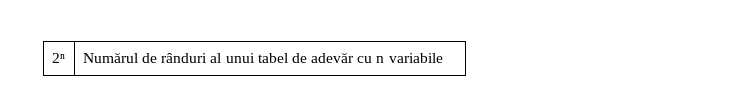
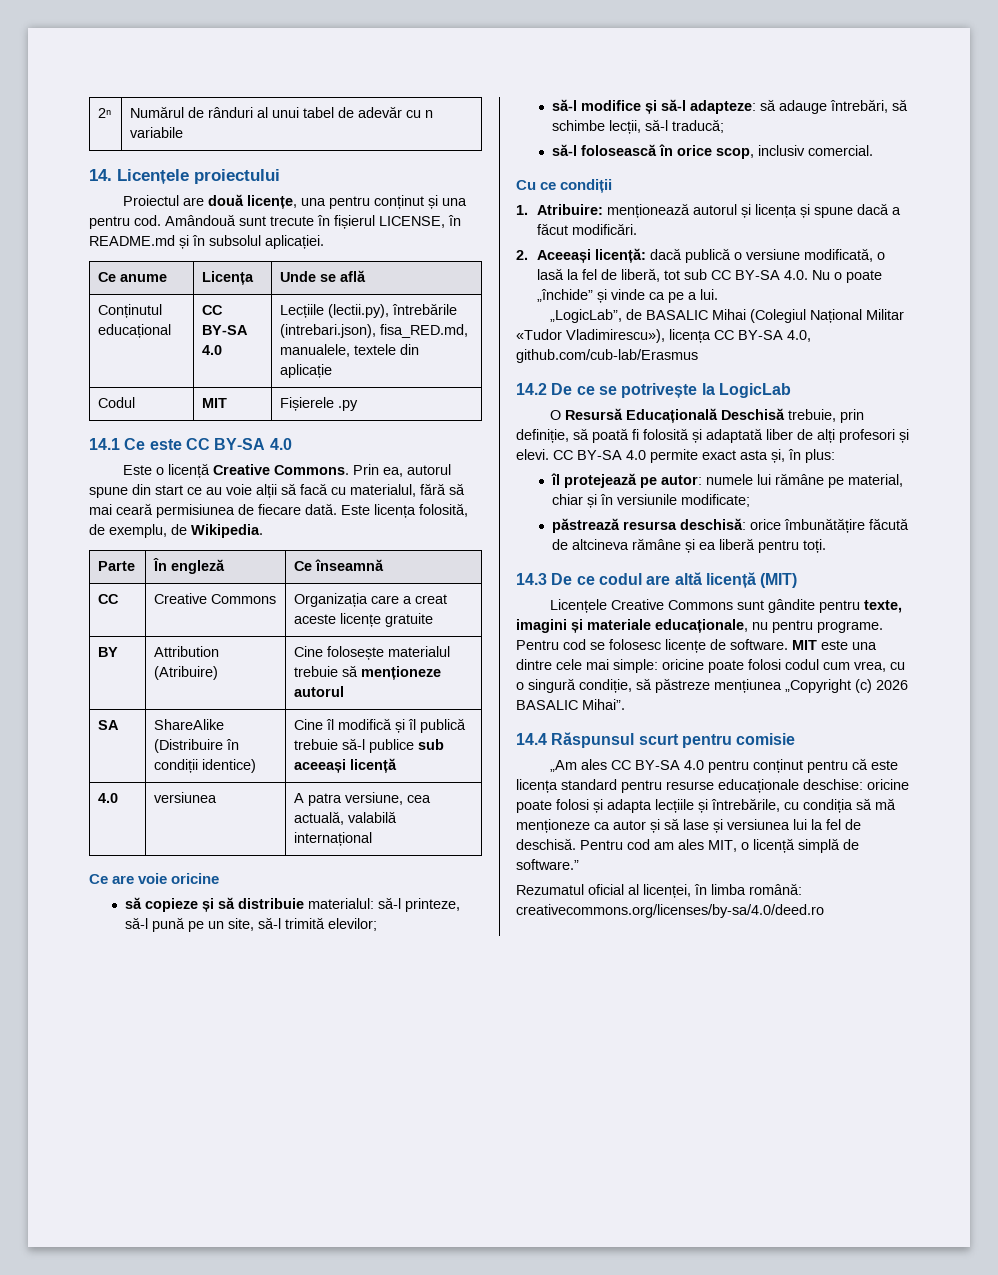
(443, 58) none -> [89,169,280,184] [122,194,467,209] [89,214,461,229] [89,235,324,249] [98,272,168,282] [202,271,255,285] [280,270,367,282] [98,304,163,318] [98,324,172,338] [202,305,224,315] [202,325,249,335] [202,345,223,355] [280,303,458,318] [280,324,469,338] [280,344,420,357] [280,364,333,378] [98,397,136,408] [202,398,228,408] [280,397,359,411] [89,438,292,450] [122,463,451,478] [89,483,465,498] [89,503,468,518] [89,524,263,538] [98,561,136,571] [153,558,226,574] [294,559,385,571] [98,594,120,604] [154,593,277,604] [294,593,448,607] [294,613,434,627] [98,647,119,657] [154,646,220,657] [154,666,219,680] [294,646,451,660] [294,665,442,680] [294,686,345,697] [98,720,120,730] [154,719,225,730] [154,739,240,753] [154,759,257,773] [294,718,467,733] [294,738,445,753] [294,758,398,773] [98,793,119,803] [154,792,218,803] [294,792,432,806] [294,811,398,825] [294,832,373,846] [89,873,220,884] [125,897,461,912] [125,917,378,932] [552,99,909,114] [552,119,725,134] [552,144,874,159] [516,179,613,193] [516,203,901,218] [536,223,637,235] [516,248,885,263] [536,268,882,283] [536,289,718,303] [549,309,904,323] [516,329,811,343] [516,349,698,363] [516,383,791,398] [549,408,864,423] [516,428,909,443] [516,449,835,463] [551,473,904,488] [552,494,751,508] [552,518,910,533] [552,538,827,553] [516,572,798,588] [549,599,902,613] [516,619,883,633] [516,639,877,653] [516,659,905,673] [516,678,908,693] [516,699,625,710] [516,732,796,748] [549,758,898,773] [516,779,909,793] [516,798,896,813] [516,818,861,833] [516,838,859,853] [516,859,579,870] [516,883,802,898] [516,904,824,918] // 14. Licențele proiectului // Proiectul are două licențe, una pentru conținut și una pentru cod. Amândouă sunt trecute în fișierul LICENSE, în README.md și în subsolul aplicației. // Ce anume | Licența | Unde se află // Conținutul educațional | CC BY-SA 4.0 | Lecțiile (lectii.py), întrebările (intrebari.json), fisa_RED.md, manualele, textele din aplicație // Codul | MIT | Fișierele .py // 14.1 Ce este CC BY-SA 4.0 // Este o licență Creative Commons. Prin ea, autorul spune din start ce au voie alții să facă cu materialul, fără să mai ceară permisiunea de fiecare dată. Este licența folosită, de exemplu, de Wikipedia. // Parte | În engleză | Ce înseamnă // CC | Creative Commons | Organizația care a creat aceste licențe gratuite // BY | Attribution (Atribuire) | Cine folosește materialul trebuie să menționeze autorul // SA | ShareAlike (Distribuire în condiții identice) | Cine îl modifică și îl publică trebuie să-l publice sub aceeași licență // 4.0 | versiunea | A patra versiune, cea actuală, valabilă internațional // Ce are voie oricine // să copieze și să distribuie materialul: să-l printeze, să-l pună pe un site, să-l trimită elevilor; // să-l modifice și să-l adapteze: să adauge întrebări, să schimbe lecții, să-l traducă; // să-l folosească în orice scop, inclusiv comercial. // Cu ce condiții // 1. Atribuire: menționează autorul și licența și spune dacă a făcut modificări. // 2. Aceeași licență: dacă publică o versiune modificată, o lasă la fel de liberă, tot sub CC BY-SA 4.0. Nu o poate „închide” și vinde ca pe a lui. // „LogicLab”, de BASALIC Mihai (Colegiul Național Militar «Tudor Vladimirescu»), licența CC BY-SA 4.0, github.com/cub-lab/Erasmus // 14.2 De ce se potrivește la LogicLab // O Resursă Educațională Deschisă trebuie, prin definiție, să poată fi folosită și adaptată liber de alți profesori și elevi. CC BY-SA 4.0 permite exact asta și, în plus: // îl protejează pe autor: numele lui rămâne pe material, chiar și în versiunile modificate; // păstrează resursa deschisă: orice îmbunătățire făcută de altcineva rămâne și ea liberă pentru toți. // 14.3 De ce codul are altă licență (MIT) // Licențele Creative Commons sunt gândite pentru texte, imagini și materiale educaționale, nu pentru programe. Pentru cod se folosesc licențe de software. MIT este una dintre cele mai simple: oricine poate folosi codul cum vrea, cu o singură condiție, să păstreze mențiunea „Copyright (c) 2026 BASALIC Mihai”. // 14.4 Răspunsul scurt pentru comisie // „Am ales CC BY-SA 4.0 pentru conținut pentru că este licența standard pentru resurse educaționale deschise: oricine poate folosi și adapta lecțiile și întrebările, cu condiția să mă menționeze ca autor și să lase și versiunea lui la fel de deschisă. Pentru cod am ales MIT, o licență simplă de software.” // Rezumatul oficial al licenței, în limba română: creativecommons.org/licenses/by-sa/4.0/deed.ro

